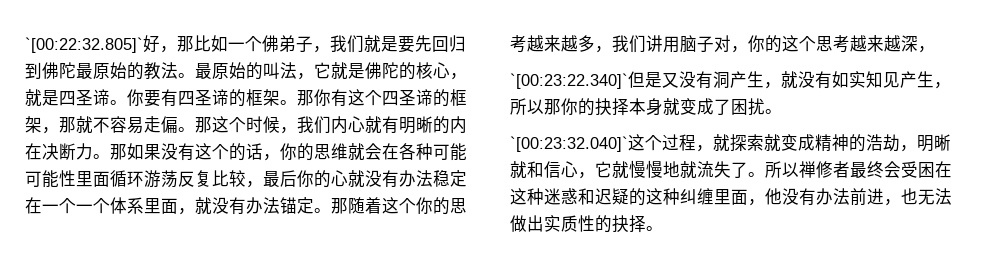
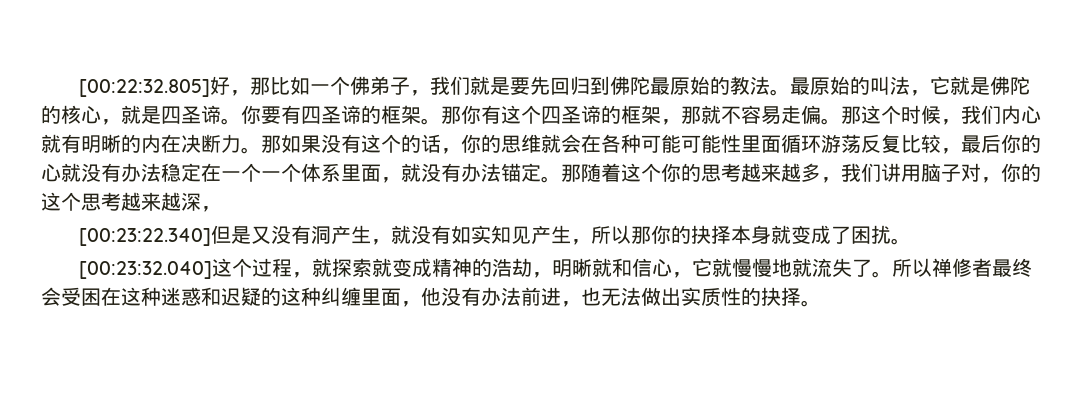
[25,37,143,53] `[00:22:32.805]` -> [79,79,211,97] [00:22:32.805]
[510,73,628,89] `[00:23:22.340]` -> [79,228,212,246] [00:23:22.340]
[510,136,628,152] `[00:23:32.040]` -> [79,261,213,279] [00:23:32.040]

